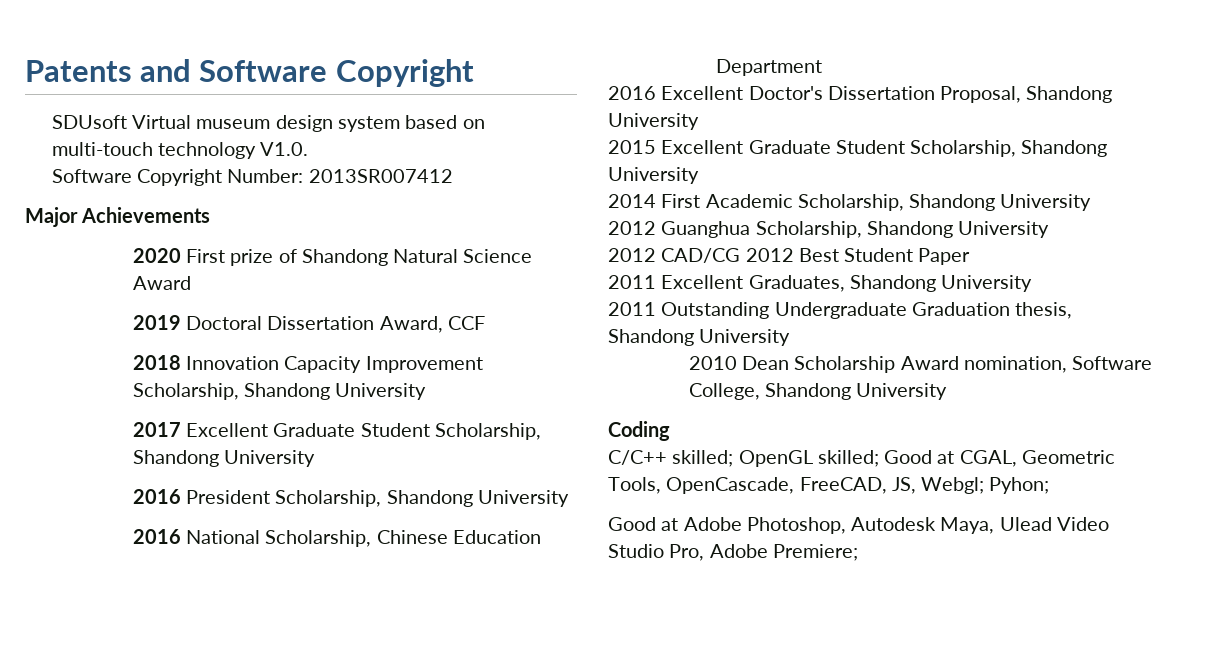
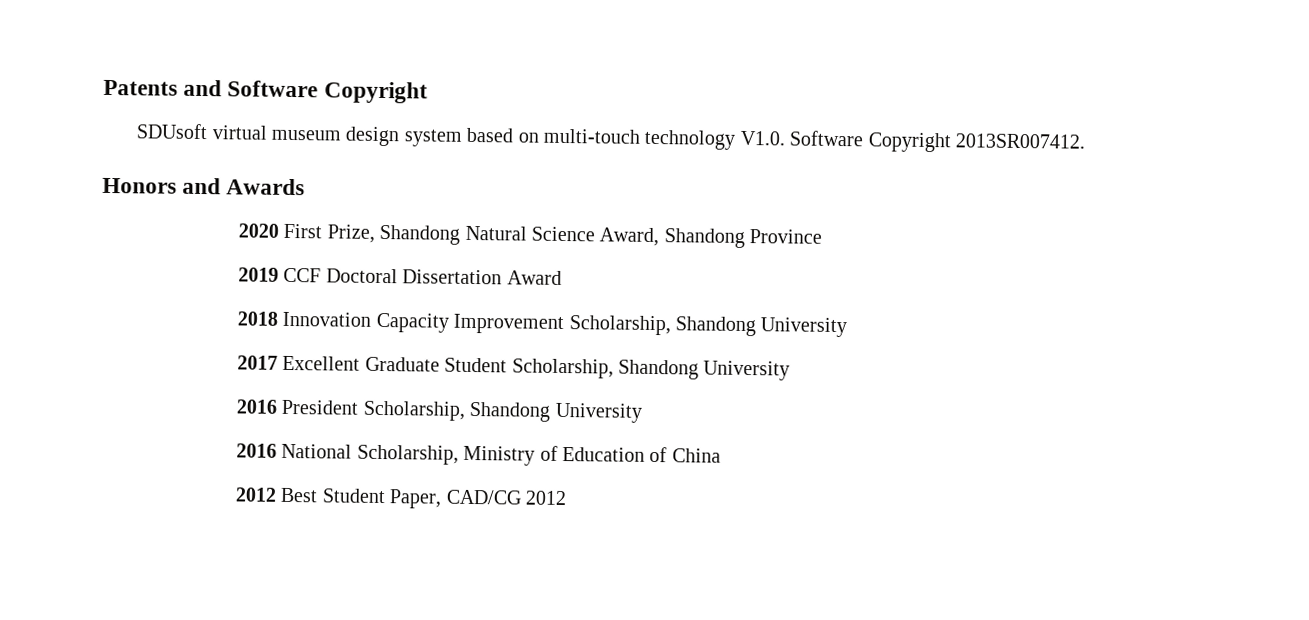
[132,115,192,129] Virtual -> [211,125,268,140] virtual
[51,169,453,186] [25,207,211,227] // Software Copyright Number: 2013SR007412 // Major Achievements -> [789,130,1086,153] [102,177,306,196] Software Copyright 2013SR007412. // Honors and Awards
[230,249,297,266] prize of -> [326,224,375,243] Prize,
[132,276,191,290] Award -> [599,227,823,248] Award, Shandong Province
(181, 322) none -> [283,267,322,283] CCF
[379,316,485,333] Award, CCF -> [506,270,562,285] Award
[376,530,541,544] [715,59,822,76] [608,86,1113,103] [608,113,699,130] [608,140,1108,157] [608,167,699,184] [608,194,1092,211] [608,221,1050,238] [608,248,971,265] [608,275,1033,292] [608,302,1073,319] [608,329,791,346] [688,356,1153,373] [688,383,948,400] [608,421,670,441] [608,450,1115,467] [608,477,1050,494] [608,517,1109,534] [608,544,858,561] Chinese Education Department // 2016 Excellent Doctor's Dissertation Proposal, Shandong University // 2015 Excellent Graduate Student Scholarship, Shandong University // 2014 First Academic Scholarship, Shandong University // 2012 Guanghua Scholarship, Shandong University // 2012 CAD/CG 2012 Best Student Paper // 2011 Excellent Graduates, Shandong University // 2011 Outstanding Undergraduate Graduation thesis, Shandong University // 2010 Dean Scholarship Award nomination, Software College, Shandong University // Coding // C/C++ skilled; OpenGL skilled; Good at CGAL, Geometric Tools, OpenCascade, FreeCAD, JS, Webgl; Pyhon; // Good at Adobe Photoshop, Autodesk Maya, Ulead Video Studio Pro, Adobe Premiere; -> [463,445,721,466] [235,487,568,509] Ministry of Education of China // 2012 Best Student Paper, CAD/CG 2012

